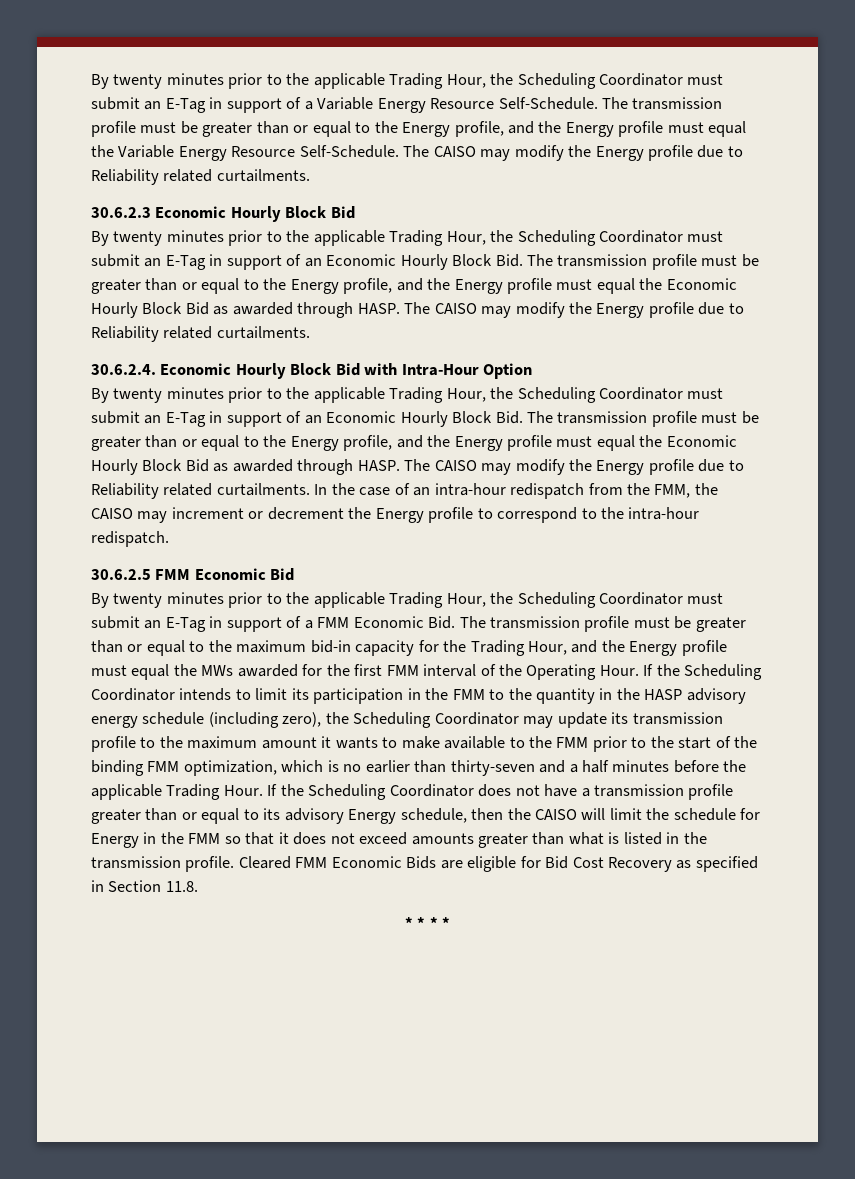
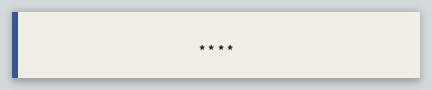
[91,73,724,89] [91,97,723,113] [91,121,747,137] [91,145,743,161] [91,169,310,185] [91,206,355,222] [91,230,724,246] [91,254,759,270] [91,278,737,294] [91,302,744,318] [91,326,310,342] [91,363,533,379] [91,387,724,403] [91,411,759,427] [91,435,737,451] [91,459,744,475] [91,483,718,499] [91,507,700,523] [91,531,169,547] [91,568,295,581] [91,592,724,608] [91,616,746,632] [91,640,727,656] [91,664,763,680] [91,688,746,704] [91,712,723,728] [91,736,758,752] [91,760,747,776] [91,784,734,800] [91,808,761,824] [91,832,707,848] [91,856,758,872] [91,880,198,892] By twenty minutes prior to the applicable Trading Hour, the Scheduling Coordinator must submit an E-Tag in support of a Variable Energy Resource Self-Schedule. The transmission profile must be greater than or equal to the Energy profile, and the Energy profile must equal the Variable Energy Resource Self-Schedule. The CAISO may modify the Energy profile due to Reliability related curtailments. // 30.6.2.3 Economic Hourly Block Bid // By twenty minutes prior to the applicable Trading Hour, the Scheduling Coordinator must submit an E-Tag in support of an Economic Hourly Block Bid. The transmission profile must be greater than or equal to the Energy profile, and the Energy profile must equal the Economic Hourly Block Bid as awarded through HASP. The CAISO may modify the Energy profile due to Reliability related curtailments. // 30.6.2.4. Economic Hourly Block Bid with Intra-Hour Option // By twenty minutes prior to the applicable Trading Hour, the Scheduling Coordinator must submit an E-Tag in support of an Economic Hourly Block Bid. The transmission profile must be greater than or equal to the Energy profile, and the Energy profile must equal the Economic Hourly Block Bid as awarded through HASP. The CAISO may modify the Energy profile due to Reliability related curtailments. In the case of an intra-hour redispatch from the FMM, the CAISO may increment or decrement the Energy profile to correspond to the intra-hour redispatch. // 30.6.2.5 FMM Economic Bid // By twenty minutes prior to the applicable Trading Hour, the Scheduling Coordinator must submit an E-Tag in support of a FMM Economic Bid. The transmission profile must be greater than or equal to the maximum bid-in capacity for the Trading Hour, and the Energy profile must equal the MWs awarded for the first FMM interval of the Operating Hour. If the Scheduling Coordinator intends to limit its participation in the FMM to the quantity in the HASP advisory energy schedule (including zero), the Scheduling Coordinator may update its transmission profile to the maximum amount it wants to make available to the FMM prior to the start of the binding FMM optimization, which is no earlier than thirty-seven and a half minutes before the applicable Trading Hour. If the Scheduling Coordinator does not have a transmission profile greater than or equal to its advisory Energy schedule, then the CAISO will limit the schedule for Energy in the FMM so that it does not exceed amounts greater than what is listed in the transmission profile. Cleared FMM Economic Bids are eligible for Bid Cost Recovery as specified in Section 11.8. // -> (198, 50) none

